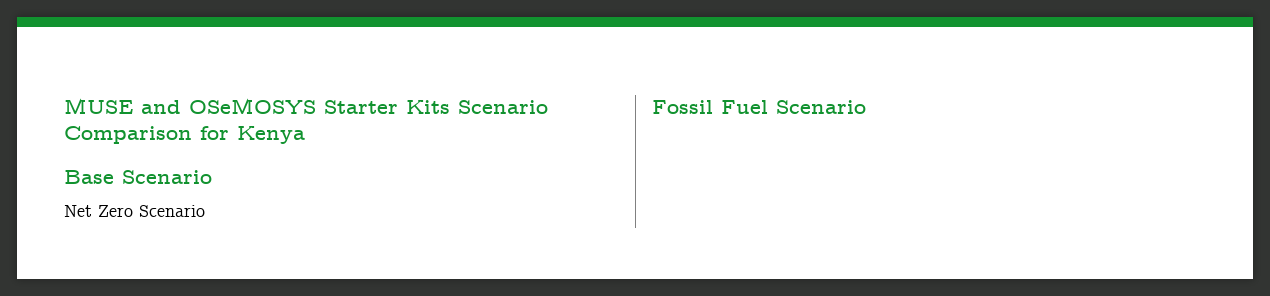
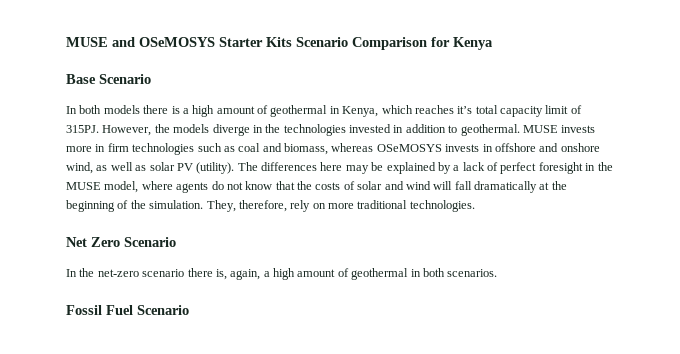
[64,205,205,217] Net Zero Scenario -> [66,105,582,117] [66,124,596,136] [66,143,600,155] [66,162,613,174] [66,181,567,193] [66,200,475,212] [66,237,176,247] [66,268,498,280] In both models there is a high amount of geothermal in Kenya, which reaches it’s total capacity limit of 315PJ. However, the models diverge in the technologies invested in addition to geothermal. MUSE invests more in firm technologies such as coal and biomass, whereas OSeMOSYS invests in offshore and onshore wind, as well as solar PV (utility). The differences here may be explained by a lack of perfect foresight in the MUSE model, where agents do not know that the costs of solar and wind will fall dramatically at the beginning of the simulation. They, therefore, rely on more traditional technologies. // Net Zero Scenario // In the net-zero scenario there is, again, a high amount of geothermal in both scenarios.

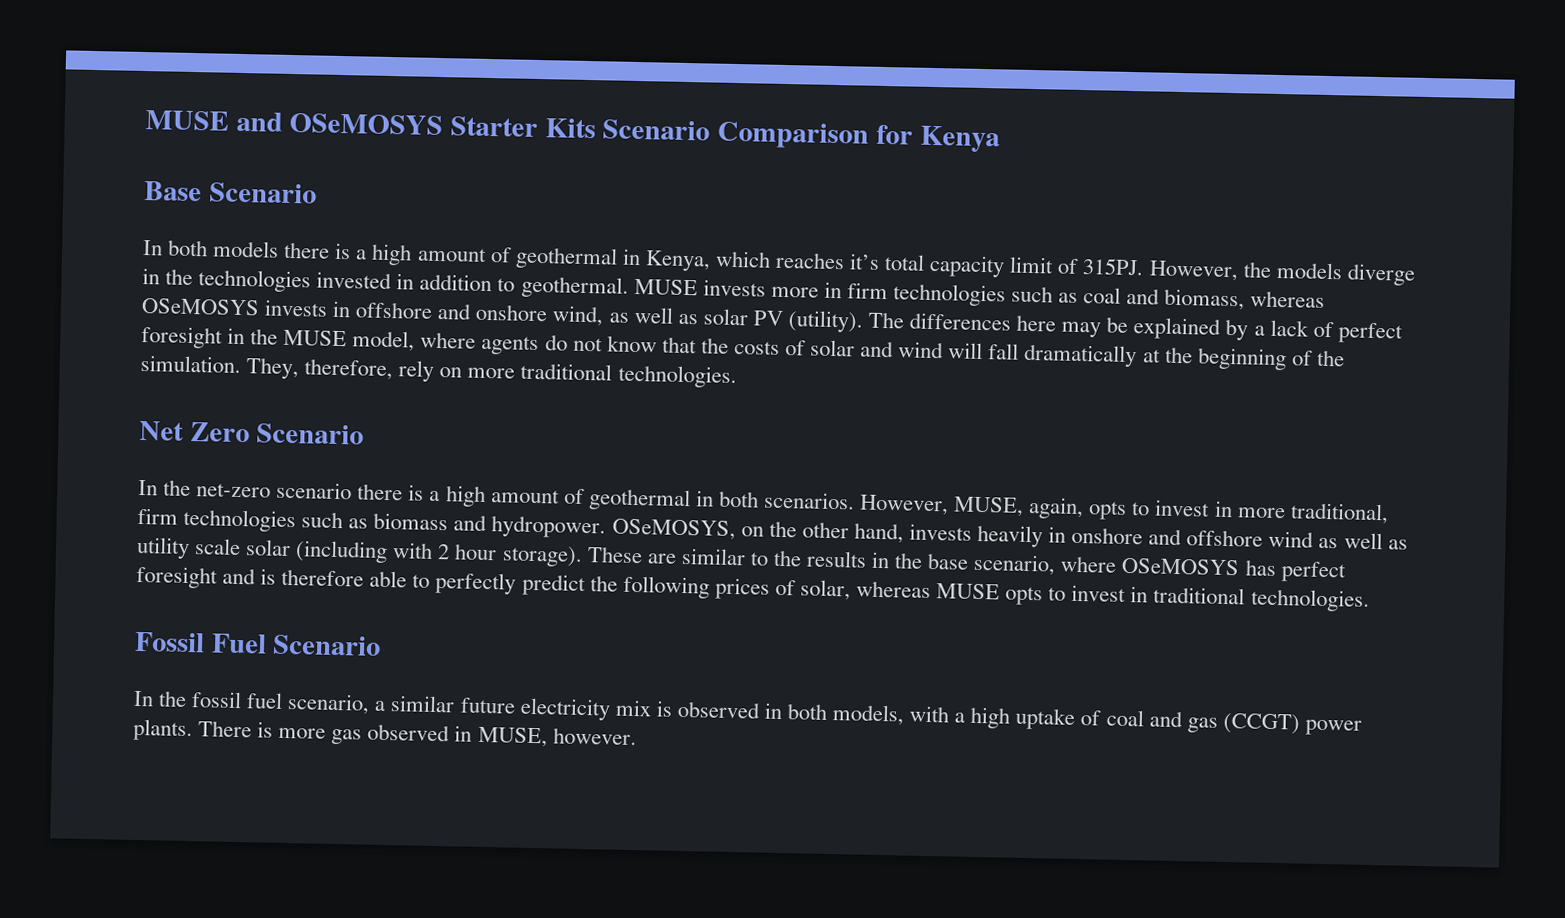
[215,269,261,280] is, again, -> [408,484,425,501] is
[66,305,189,315] // Fossil Fuel Scenario -> [859,494,1389,525] [137,507,1408,550] [136,536,1347,583] [136,565,1370,612] [134,631,382,656] [133,690,1362,736] [133,718,637,748] However, MUSE, again, opts to invest in more traditional, firm technologies such as biomass and hydropower. OSeMOSYS, on the other hand, invests heavily in onshore and offshore wind as well as utility scale solar (including with 2 hour storage). These are similar to the results in the base scenario, where OSeMOSYS has perfect foresight and is therefore able to perfectly predict the following prices of solar, whereas MUSE opts to invest in traditional technologies. // Fossil Fuel Scenario // In the fossil fuel scenario, a similar future electricity mix is observed in both models, with a high uptake of coal and gas (CCGT) power plants. There is more gas observed in MUSE, however.

